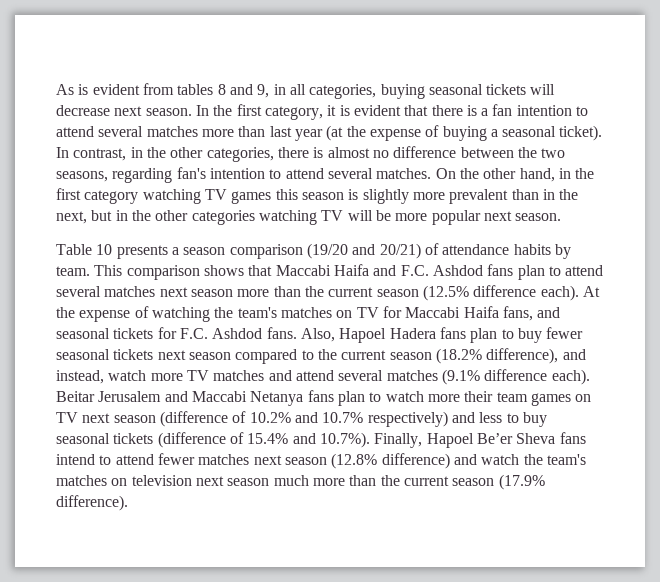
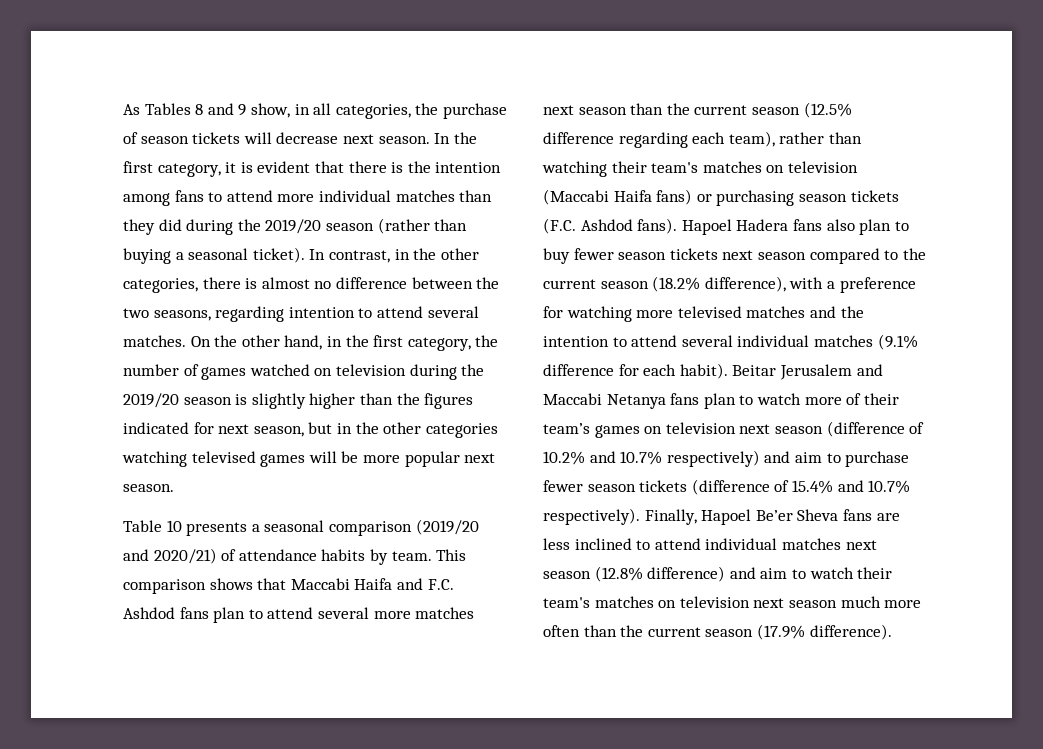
[78,83,483,99] is evident from tables 8 and 9, in all categories, buying seasonal -> [144,103,507,119] [123,132,189,144] Tables 8 and 9 show, in all categories, the purchase of season
[481,104,589,116] [56,125,440,141] a fan intention to attend several matches more than last year (at the expense of -> [407,161,502,173] [123,190,493,206] [123,218,468,235] the intention among fans to attend more individual matches than they did during the 2019/20 season (rather than
[176,167,206,179] fan's -> (285, 314) none
[84,189,579,204] [56,211,87,224] category watching TV games this season is slightly more prevalent than in the next, -> [407,335,499,351] [123,364,485,380] [123,393,474,409] [123,422,304,437] category, the number of games watched on television during the 2019/20 season is slightly higher than the figures indicated for next season,
[321,210,344,221] TV -> [191,451,306,467] televised games
[183,243,421,259] season comparison (19/20 and 20/21) -> [264,519,479,536] [123,548,217,564] seasonal comparison (2019/20 and 2020/21)
[104,286,270,297] matches next season more -> [373,607,475,619] [543,105,627,115] more matches next season
[540,285,600,301] [56,306,561,322] [56,327,335,342] each). At the expense of watching the team's matches on TV for Maccabi Haifa fans, and seasonal tickets for F.C. Ashdod fans. Also, -> [618,131,862,148] [542,161,858,177] [543,189,899,206] [543,218,678,234] regarding each team), rather than watching their team's matches on television (Maccabi Haifa fans) or purchasing season tickets (F.C. Ashdod fans).
(466, 333) none -> [826,219,855,231] also
[56,349,110,360] seasonal -> [618,252,667,260] season
[562,349,586,360] [56,370,384,384] and instead, watch more TV matches and attend several -> [789,277,916,293] [543,306,864,322] [543,335,810,347] with a preference for watching more televised matches and the intention to attend several individual
[551,369,590,385] each). -> [618,363,728,379] for each habit).
[464,391,528,402] their team -> [846,393,899,405] [543,423,590,434] of their team’s
[56,412,78,423] TV -> [665,422,736,434] television
[479,412,547,427] [56,433,110,444] less to buy seasonal -> [794,451,910,467] [543,480,636,492] aim to purchase fewer season
[319,432,370,448] 10.7%). -> [868,480,911,494] [543,508,640,525] 10.7% respectively).
[56,453,195,465] intend to attend fewer -> [876,513,900,521] [543,538,778,550] are less inclined to attend individual
[481,454,543,465] watch the -> [760,567,893,579] aim to watch their
(345, 482) none -> [543,625,580,637] often

